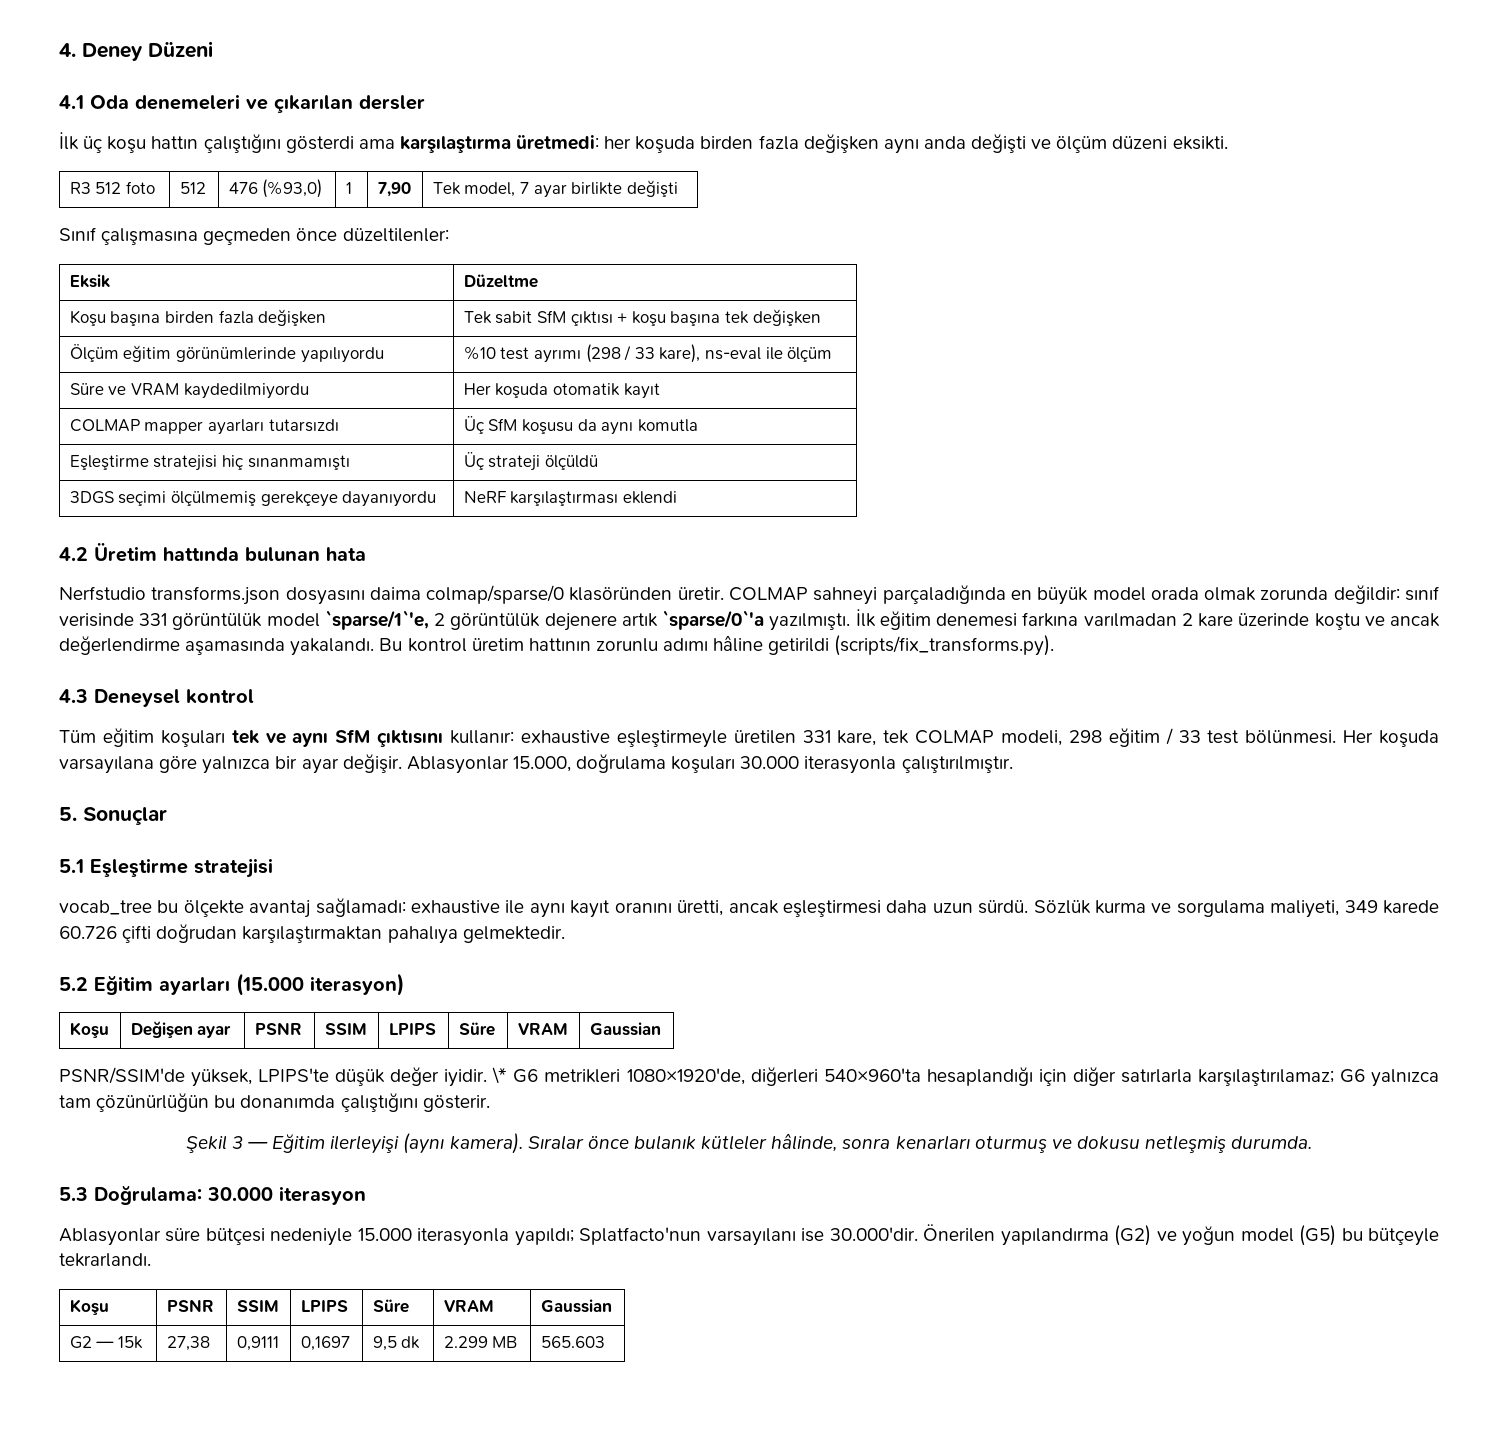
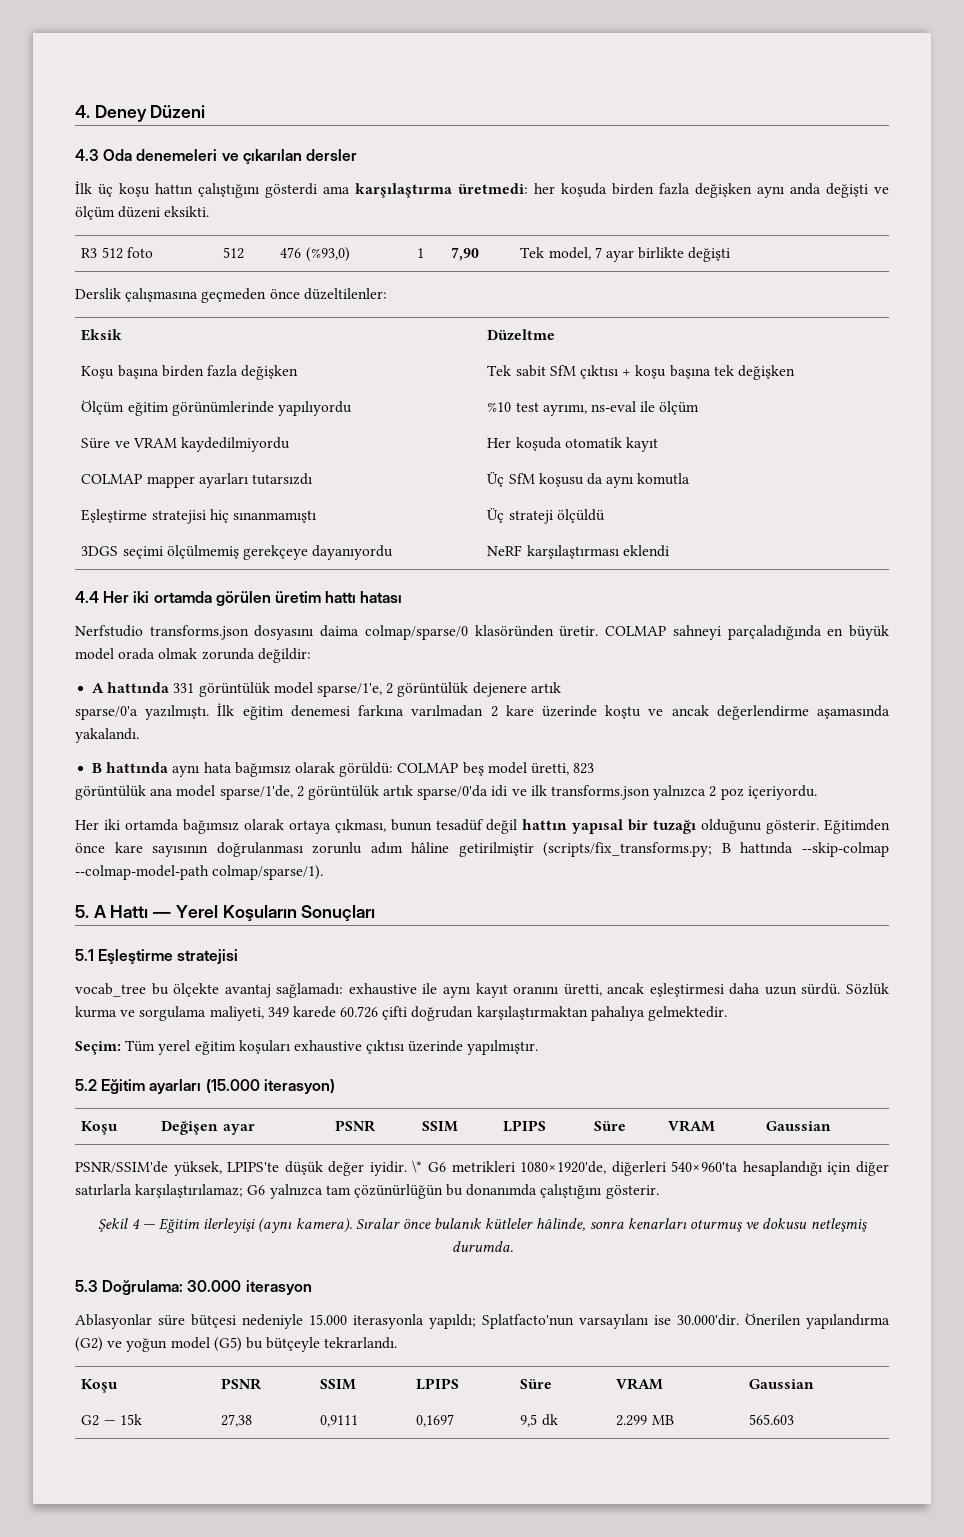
[59,95,84,109] 4.1 -> [75,149,99,161] 4.3
[59,227,96,241] Sınıf -> [75,288,121,299] Derslik
[534,344,701,363] ayrımı (298 / 33 kare), -> [542,404,587,416] ayrımı,
[59,543,366,562] 4.2 Üretim hattında bulunan hata -> [75,591,403,606] 4.4 Her iki ortamda görülen üretim hattı hatası
[1404,586,1439,601] [59,613,134,627] sınıf verisinde -> [92,682,170,693] // A hattında
[324,610,429,630] `sparse/1`'e, -> [316,683,382,697] sparse/1'e,
[662,610,765,630] `sparse/0`'a -> [75,706,138,720] // sparse/0'a
[379,635,1055,656] [59,689,254,707] [59,728,1439,748] [59,754,1013,774] [59,807,167,825] Bu kontrol üretim hattının zorunlu adımı hâline getirildi (scripts/fix_transforms.py). // 4.3 Deneysel kontrol // Tüm eğitim koşuları tek ve aynı SfM çıktısını kullanır: exhaustive eşleştirmeyle üretilen 331 kare, tek COLMAP modeli, 298 eğitim / 33 test bölünmesi. Her koşuda varsayılana göre yalnızca bir ayar değişir. Ablasyonlar 15.000, doğrulama koşuları 30.000 iterasyonla çalıştırılmıştır. // 5. Sonuçlar -> [92,762,595,777] [75,785,817,800] [75,819,890,834] [75,842,889,857] [75,865,324,880] [75,905,376,921] // B hattında aynı hata bağımsız olarak görüldü: COLMAP beş model üretti, 823 // görüntülük ana model sparse/1'de, 2 görüntülük artık sparse/0'da idi ve ilk transforms.json yalnızca 2 poz içeriyordu. // Her iki ortamda bağımsız olarak ortaya çıkması, bunun tesadüf değil hattın yapısal bir tuzağı olduğunu gösterir. Eğitimden önce kare sayısının doğrulanması zorunlu adım hâline getirilmiştir (scripts/fix_transforms.py; B hattında --skip-colmap --colmap-model-path colmap/sparse/1). // 5. A Hattı — Yerel Koşuların Sonuçları
(565, 934) none -> [75,1040,539,1055] // Seçim: Tüm yerel eğitim koşuları exhaustive çıktısı üzerinde yapılmıştır.
[231,1136,243,1149] 3 -> [131,1219,140,1229] 4

